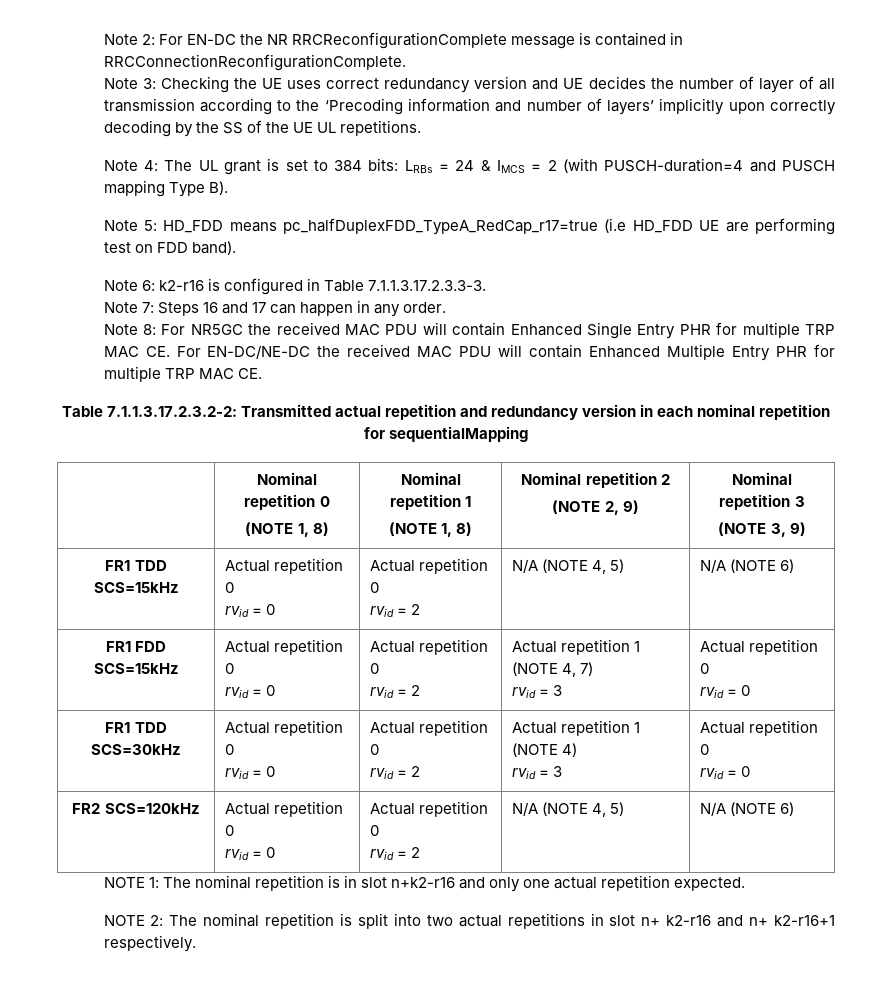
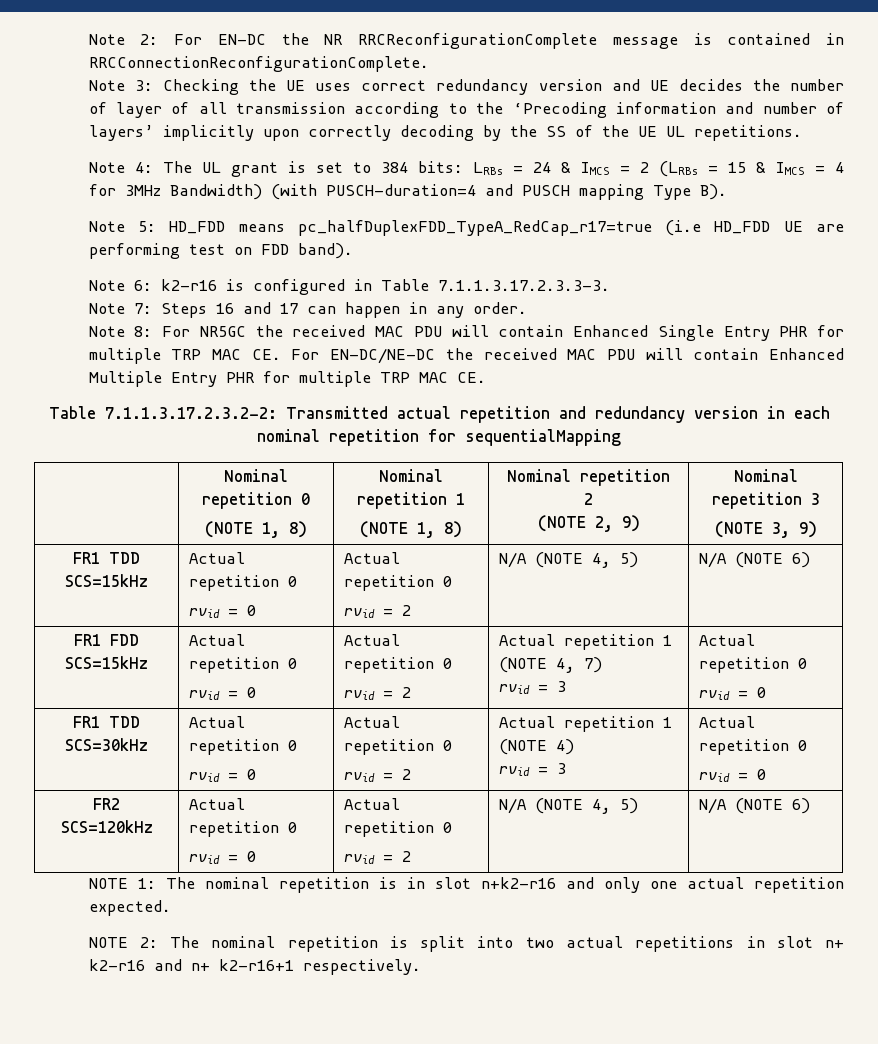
(557, 165) none -> [658,161,845,177] [88,184,262,200] (LRBs = 15 & IMCS = 4 for 3MHz Bandwidth)

